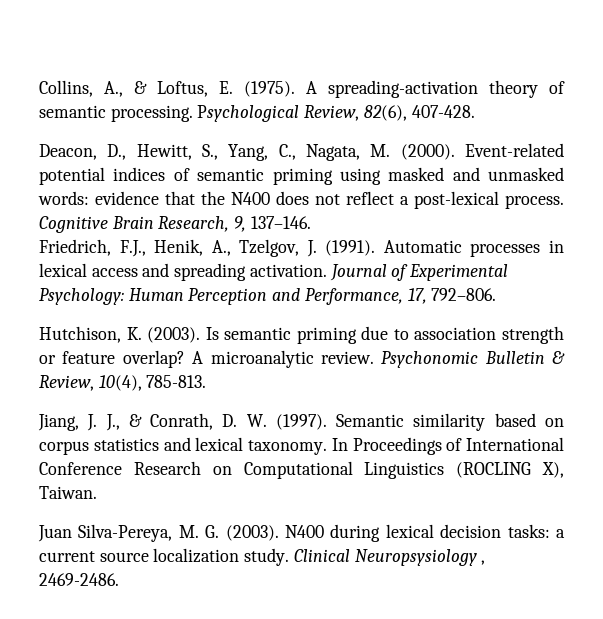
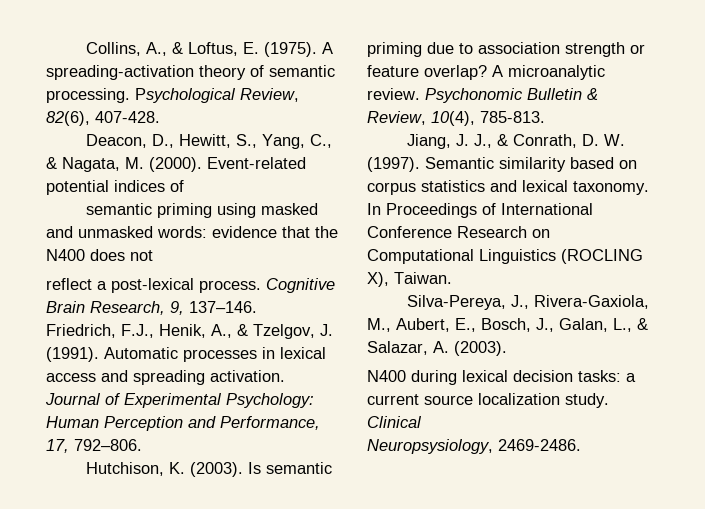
(296, 152) none -> [46,157,57,169] &
(190, 174) none -> (184, 186) //
(340, 199) none -> (153, 255) //
(231, 248) none -> [237,324,248,336] &
[38,524,279,542] Juan Silva-Pereya, M. G. (2003). -> [407,295,650,310] [367,318,648,332] [367,341,507,356] Silva-Pereya, J., Rivera-Gaxiola, M., Aubert, E., Bosch, J., Galan, L., & Salazar, A. (2003). //
[354,549,486,566] Neuropsysiology , -> [367,439,493,454] // Neuropsysiology,

